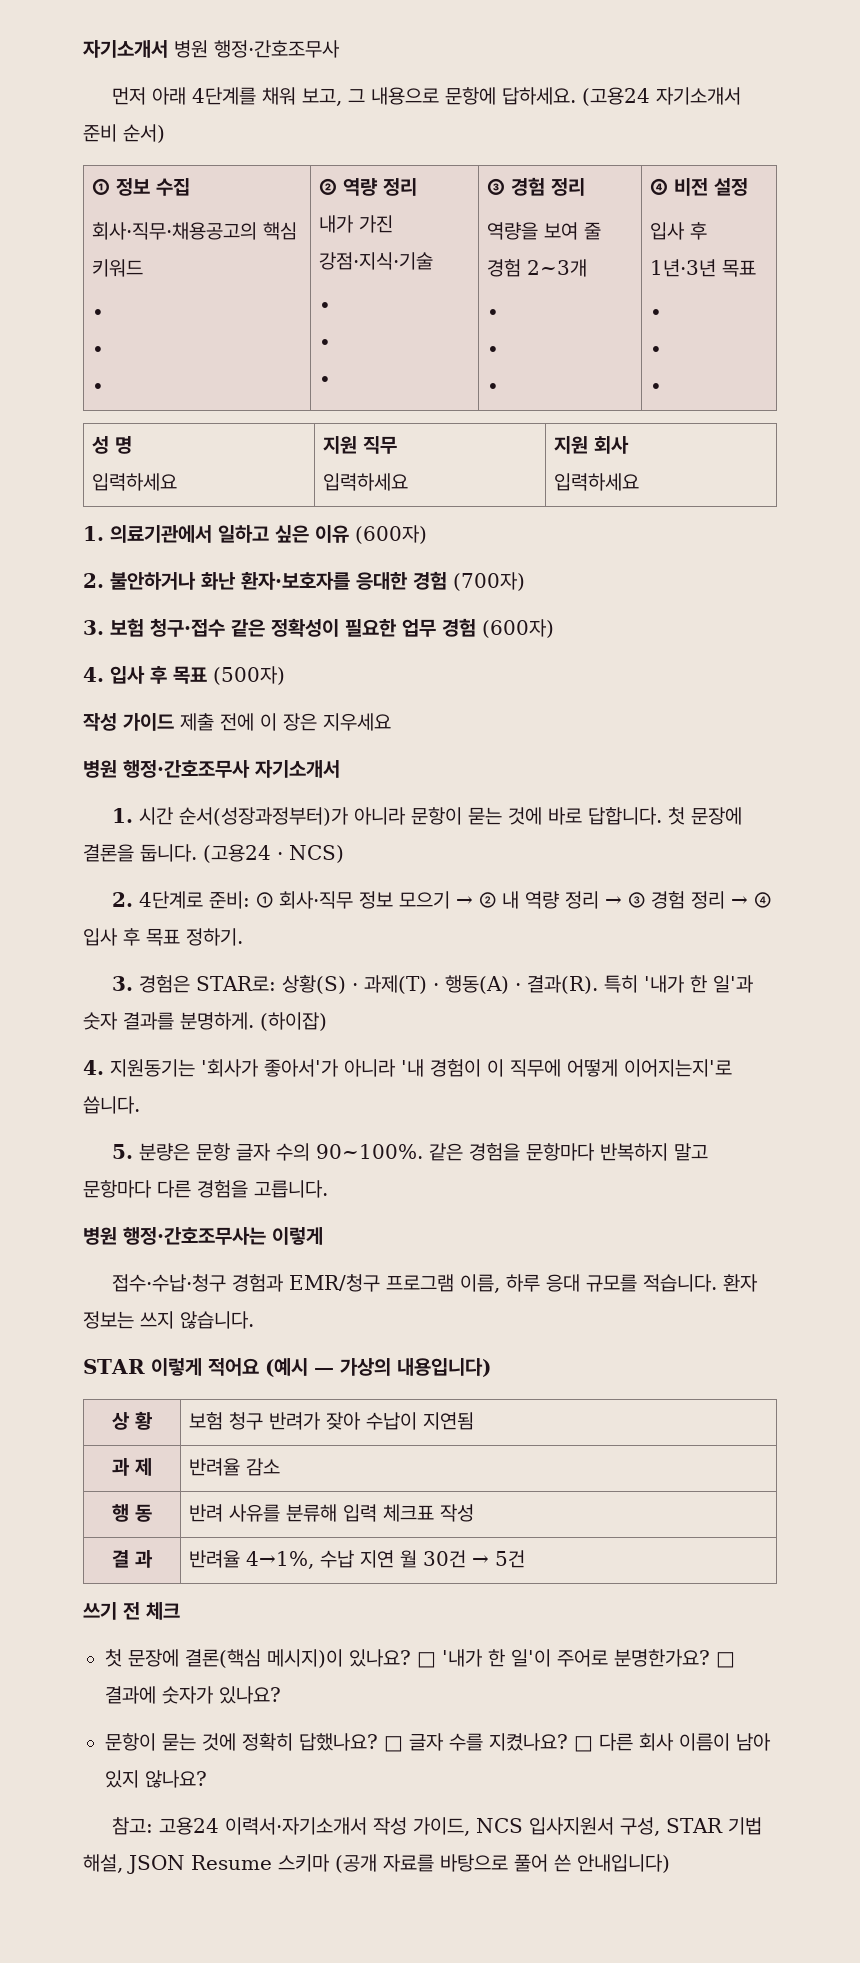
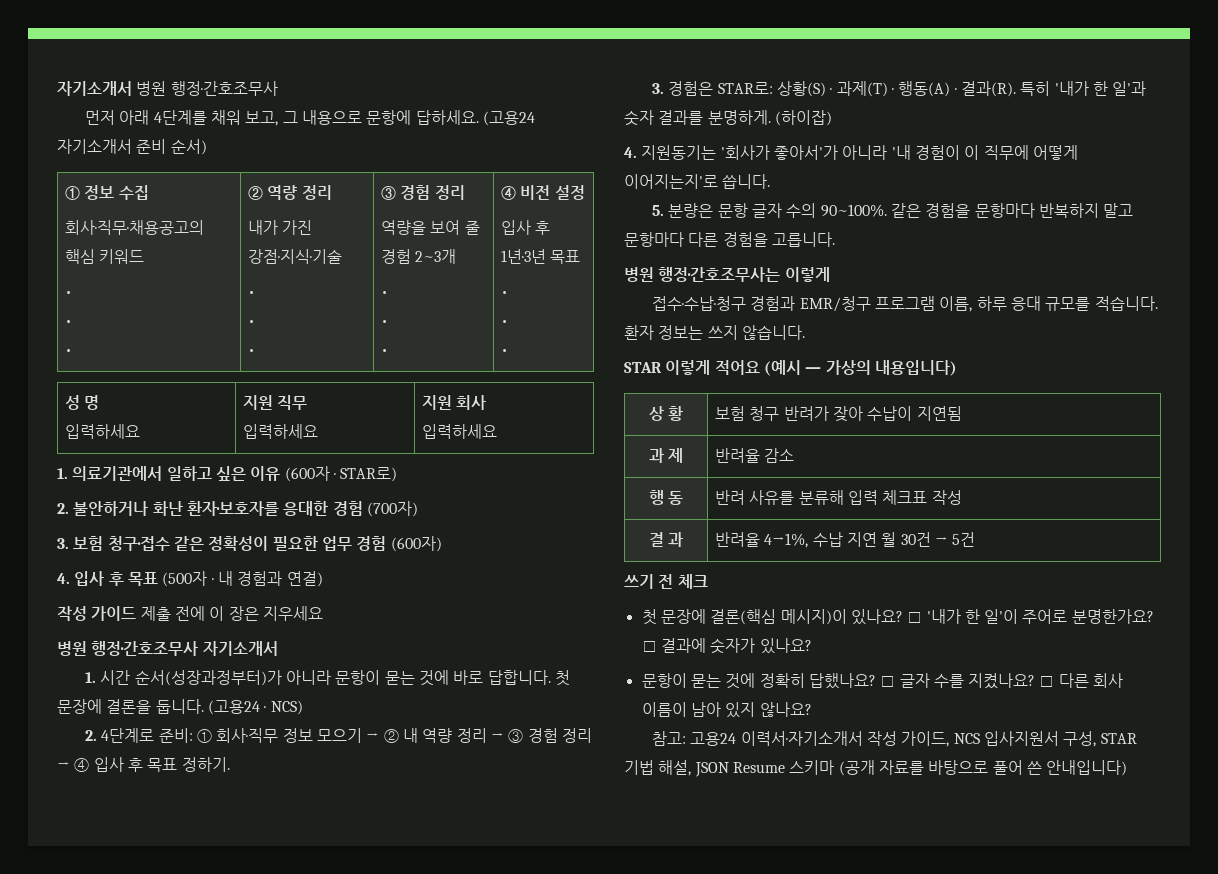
[355,525,427,544] (600자) -> [284,466,398,482] (600자 · STAR로)
[213,666,285,685] (500자) -> [162,571,323,587] (500자 · 내 경험과 연결)

